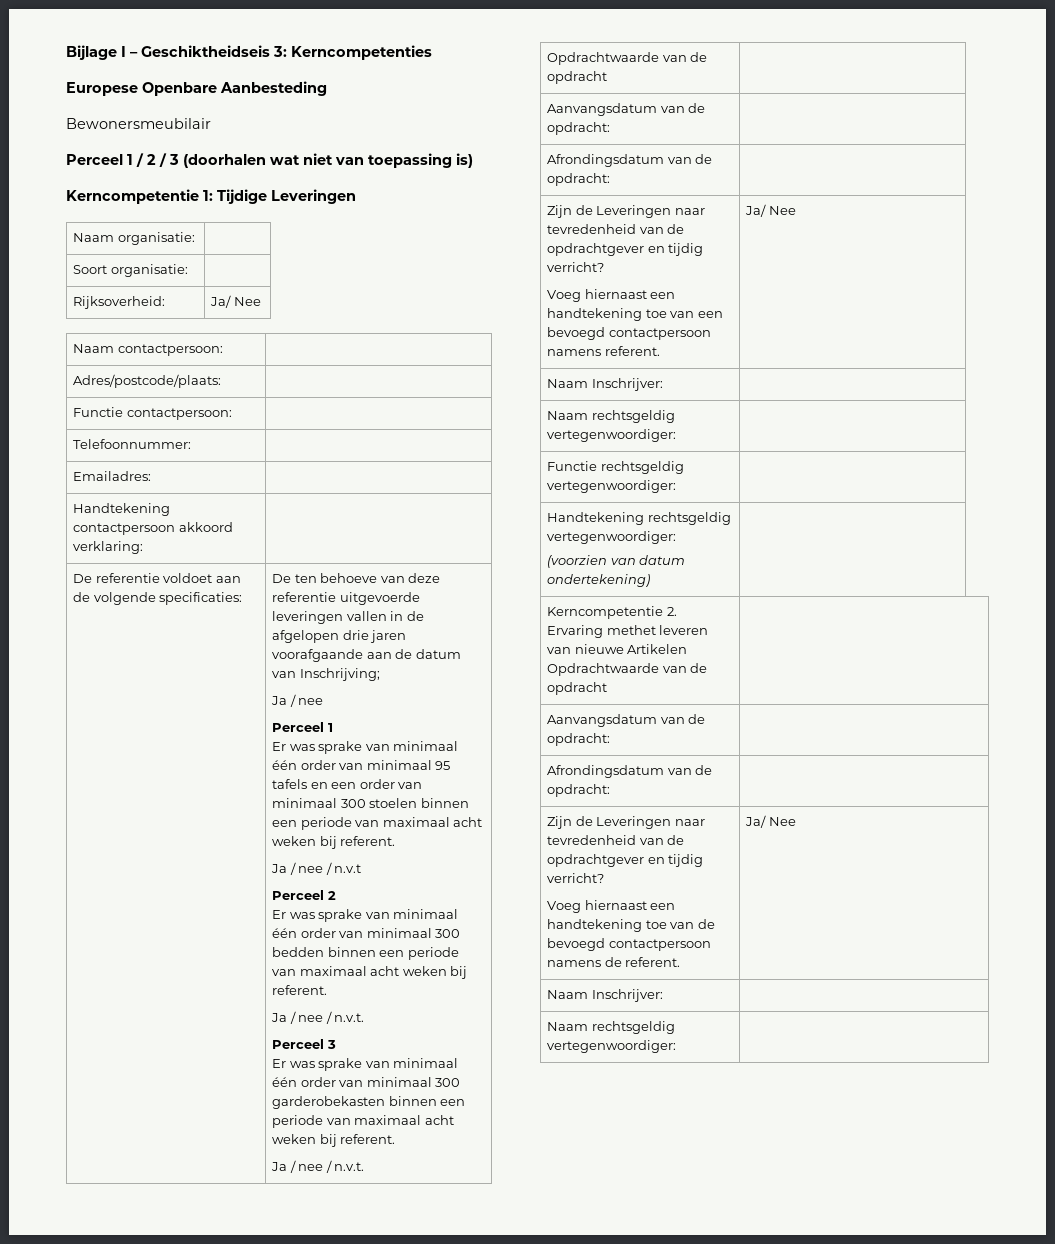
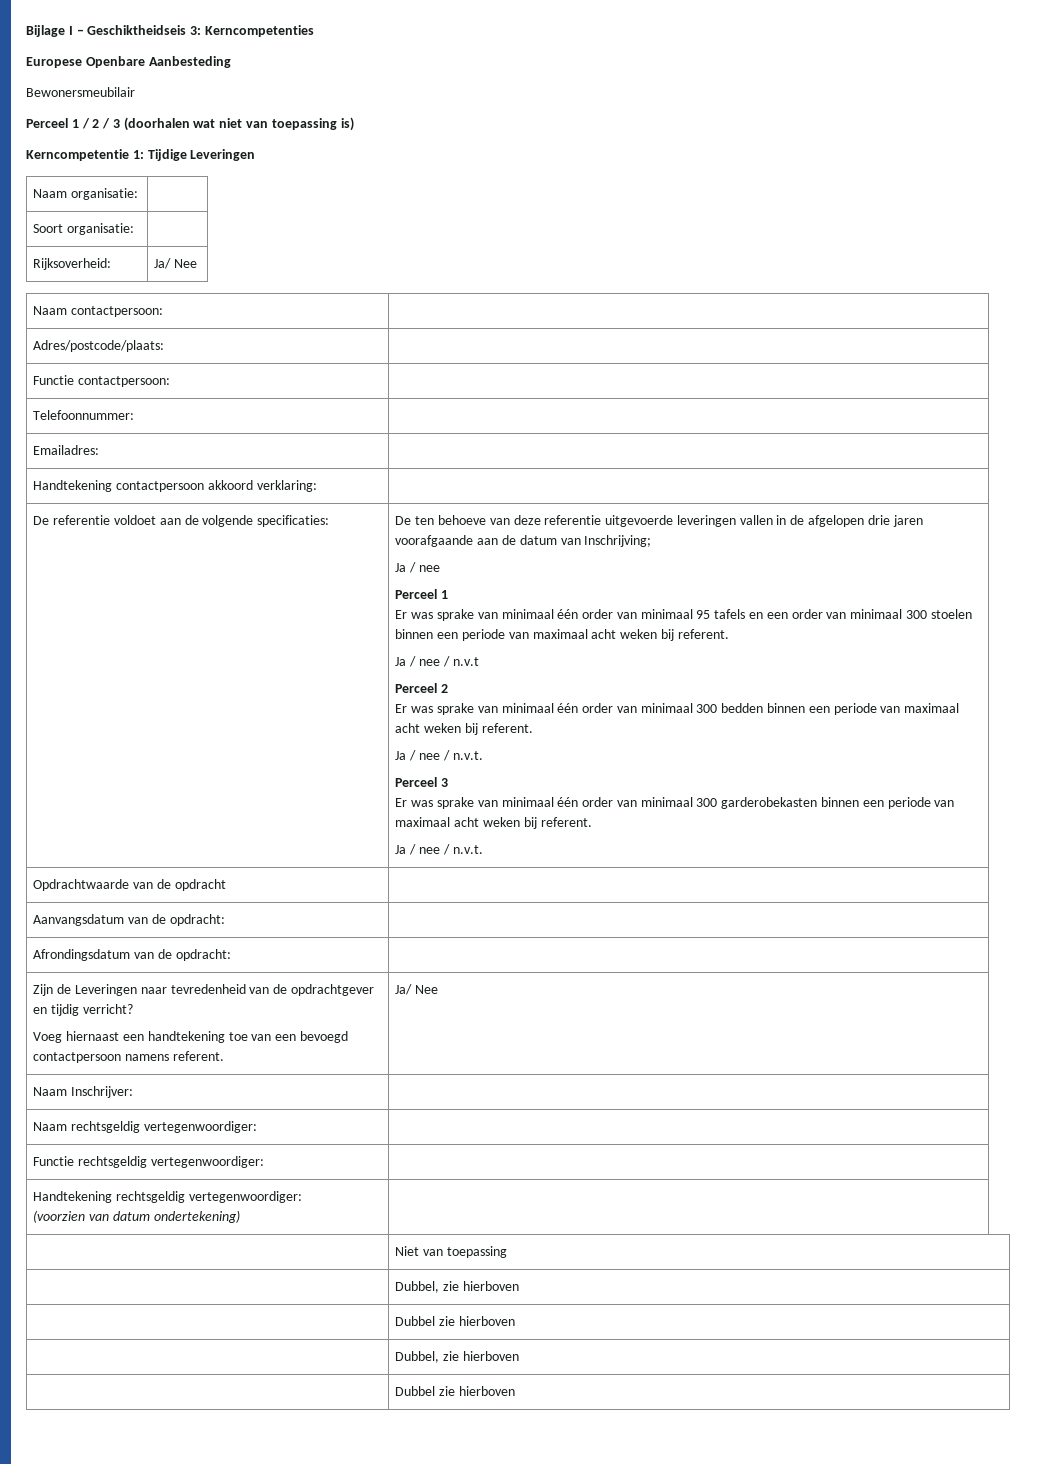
[547,606,677,619] [547,625,709,638] [547,644,688,654] [547,663,708,676] [547,682,608,695] [547,714,706,727] [547,733,611,746] [547,765,713,778] [547,784,611,797] [547,816,705,829] [547,835,685,845] [547,854,704,867] [547,873,605,883] [547,900,676,913] [547,919,715,932] [547,938,711,951] [547,957,681,967] [745,815,796,828] [547,989,663,1002] [547,1021,675,1034] [547,1040,677,1053] Kerncompetentie 2. Ervaring methet leveren van nieuwe Artikelen Opdrachtwaarde van de opdracht | // Aanvangsdatum van de opdracht: | // Afrondingsdatum van de opdracht: | // Zijn de Leveringen naar tevredenheid van de opdrachtgever en tijdig verricht? // Voeg hiernaast een handtekening toe van de bevoegd contactpersoon namens de referent. | Ja/ Nee // Naam Inschrijver: | // Naam rechtsgeldig vertegenwoordiger: | -> [395,1246,507,1258] [395,1281,519,1293] [395,1316,515,1326] [395,1351,519,1363] [395,1386,515,1396] | Niet van toepassing // | Dubbel, zie hierboven // | Dubbel zie hierboven // | Dubbel, zie hierboven // | Dubbel zie hierboven

